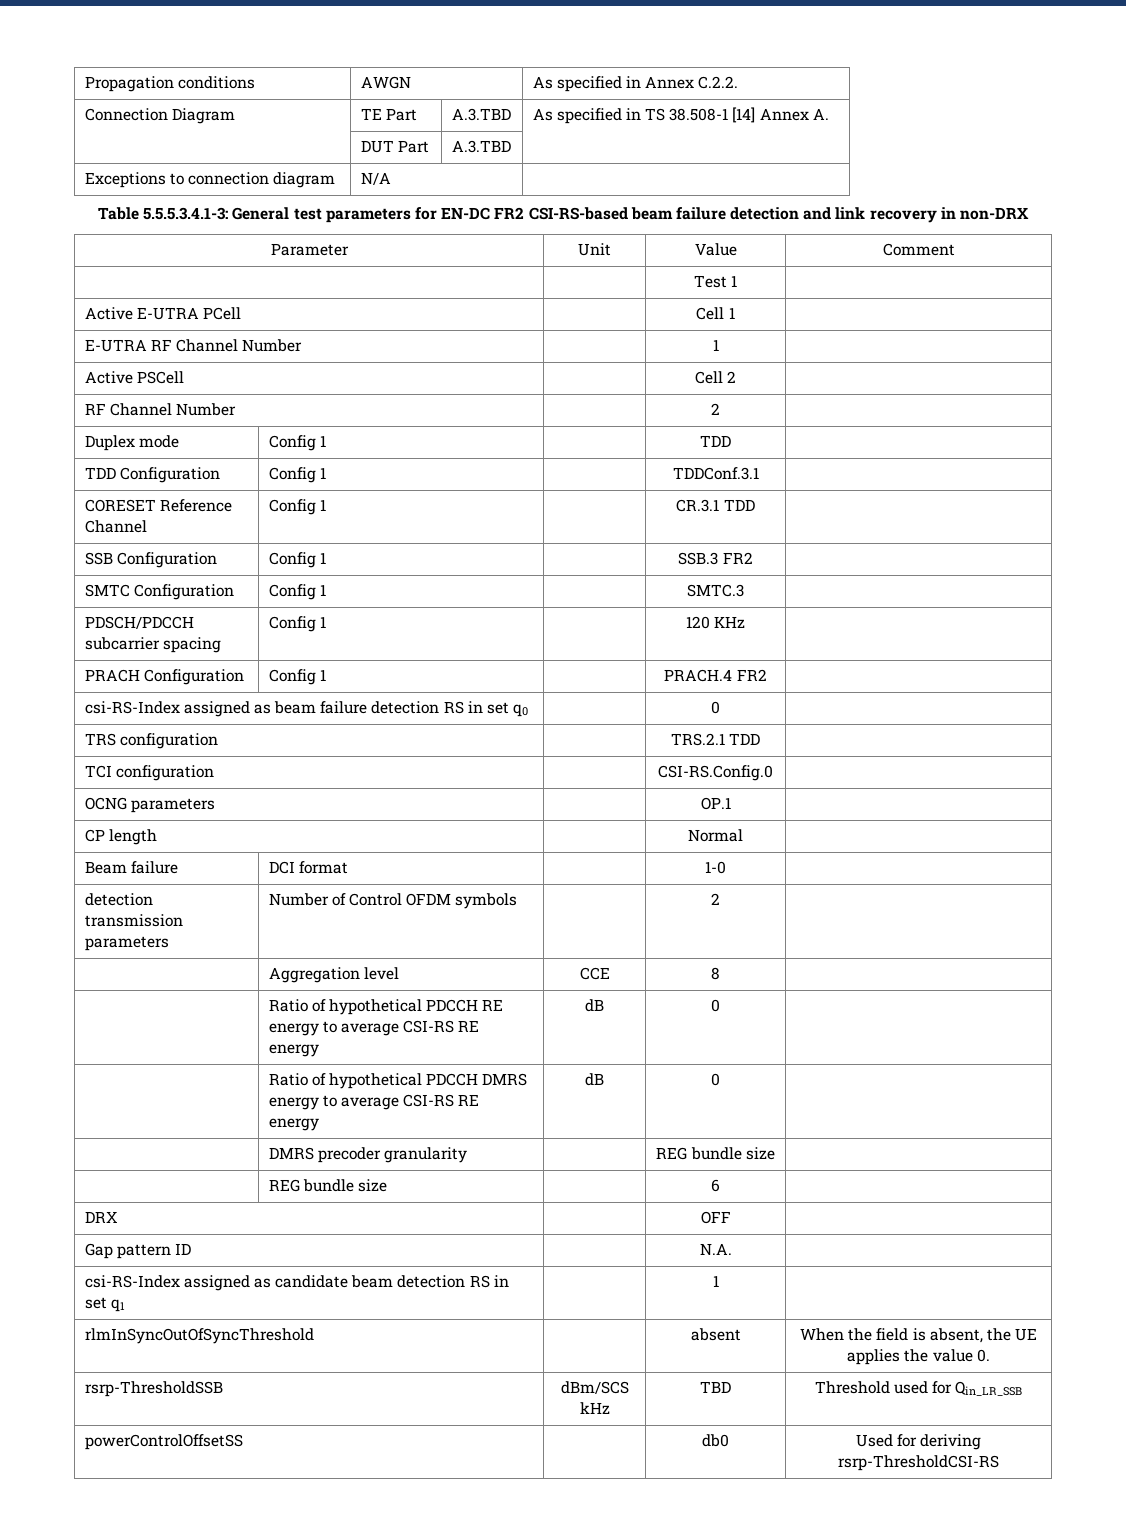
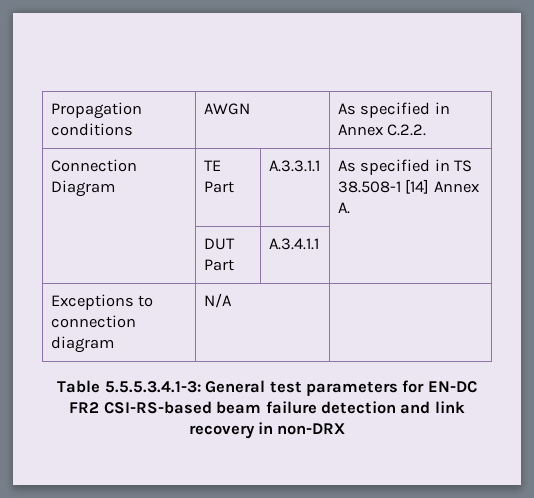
[451,108,511,121] A.3.TBD -> [268,160,320,172] A.3.3.1.1
[451,140,511,153] A.3.TBD -> [268,238,319,250] A.3.4.1.1
[270,243,349,256] [578,243,611,256] [694,243,737,256] [882,243,955,256] [693,275,738,288] [84,307,241,320] [696,307,735,320] [84,339,303,352] [712,339,719,351] [84,371,184,384] [694,371,737,384] [84,403,236,416] [711,403,720,415] [84,435,179,451] [268,435,326,451] [700,435,731,447] [84,467,220,483] [268,467,326,483] [672,467,759,480] [84,499,232,512] [84,520,147,533] [268,499,326,515] [676,499,755,512] [84,552,217,568] [268,552,326,568] [678,552,753,565] [84,584,234,600] [268,584,326,600] [687,584,744,597] [84,616,194,629] [84,637,221,653] [268,616,326,632] [685,616,746,629] [84,669,244,685] [268,669,326,685] [664,669,767,682] [84,701,529,717] [711,701,720,714] [84,733,218,749] [670,733,761,746] [84,765,214,781] [658,765,773,781] [84,797,215,813] [700,797,731,810] [84,829,157,845] [688,829,743,842] [84,861,178,874] [268,861,348,874] [705,861,726,874] [84,893,153,906] [84,914,183,927] [84,936,169,951] [268,893,518,909] [711,893,720,905] [268,967,399,983] [579,967,610,980] [711,967,720,980] [268,999,504,1015] [268,1020,480,1036] [268,1044,319,1057] [585,999,604,1012] [711,999,720,1012] [268,1073,528,1089] [268,1094,480,1110] [268,1118,319,1131] [585,1073,604,1086] [711,1073,720,1086] [268,1147,467,1163] [656,1147,775,1160] [268,1179,387,1192] [711,1179,720,1192] [84,1211,118,1223] [700,1211,731,1224] [84,1243,191,1259] [699,1243,732,1255] [84,1275,509,1291] [84,1297,125,1312] [712,1275,719,1287] [84,1328,314,1344] [690,1328,741,1341] [799,1328,1038,1343] [847,1349,990,1365] [84,1381,223,1397] [560,1381,629,1394] [579,1402,610,1414] [700,1381,731,1393] [814,1381,1023,1396] [84,1434,243,1450] [702,1434,729,1447] [855,1434,982,1450] [838,1455,999,1471] // Parameter | Unit | Value | Comment // | | Test 1 | // Active E-UTRA PCell | | Cell 1 | // E-UTRA RF Channel Number | | 1 | // Active PSCell | | Cell 2 | // RF Channel Number | | 2 | // Duplex mode | Config 1 | | TDD | // TDD Configuration | Config 1 | | TDDConf.3.1 | // CORESET Reference Channel | Config 1 | | CR.3.1 TDD | // SSB Configuration | Config 1 | | SSB.3 FR2 | // SMTC Configuration | Config 1 | | SMTC.3 | // PDSCH/PDCCH subcarrier spacing | Config 1 | | 120 KHz | // PRACH Configuration | Config 1 | | PRACH.4 FR2 | // csi-RS-Index assigned as beam failure detection RS in set q0 | | 0 | // TRS configuration | | TRS.2.1 TDD | // TCI configuration | | CSI-RS.Config.0 | // OCNG parameters | | OP.1 | // CP length | | Normal | // Beam failure | DCI format | | 1-0 | // detection transmission parameters | Number of Control OFDM symbols | | 2 | // | Aggregation level | CCE | 8 | // | Ratio of hypothetical PDCCH RE energy to average CSI-RS RE energy | dB | 0 | // | Ratio of hypothetical PDCCH DMRS energy to average CSI-RS RE energy | dB | 0 | // | DMRS precoder granularity | | REG bundle size | // | REG bundle size | | 6 | // DRX | | OFF | // Gap pattern ID | | N.A. | // csi-RS-Index assigned as candidate beam detection RS in set q1 | | 1 | // rlmInSyncOutOfSyncThreshold | | absent | When the field is absent, the UE applies the value 0. // rsrp-ThresholdSSB | dBm/SCS kHz | TBD | Threshold used for Qin_LR_SSB // powerControlOffsetSS | | db0 | Used for deriving rsrp-ThresholdCSI-RS -> (346, 429) none

